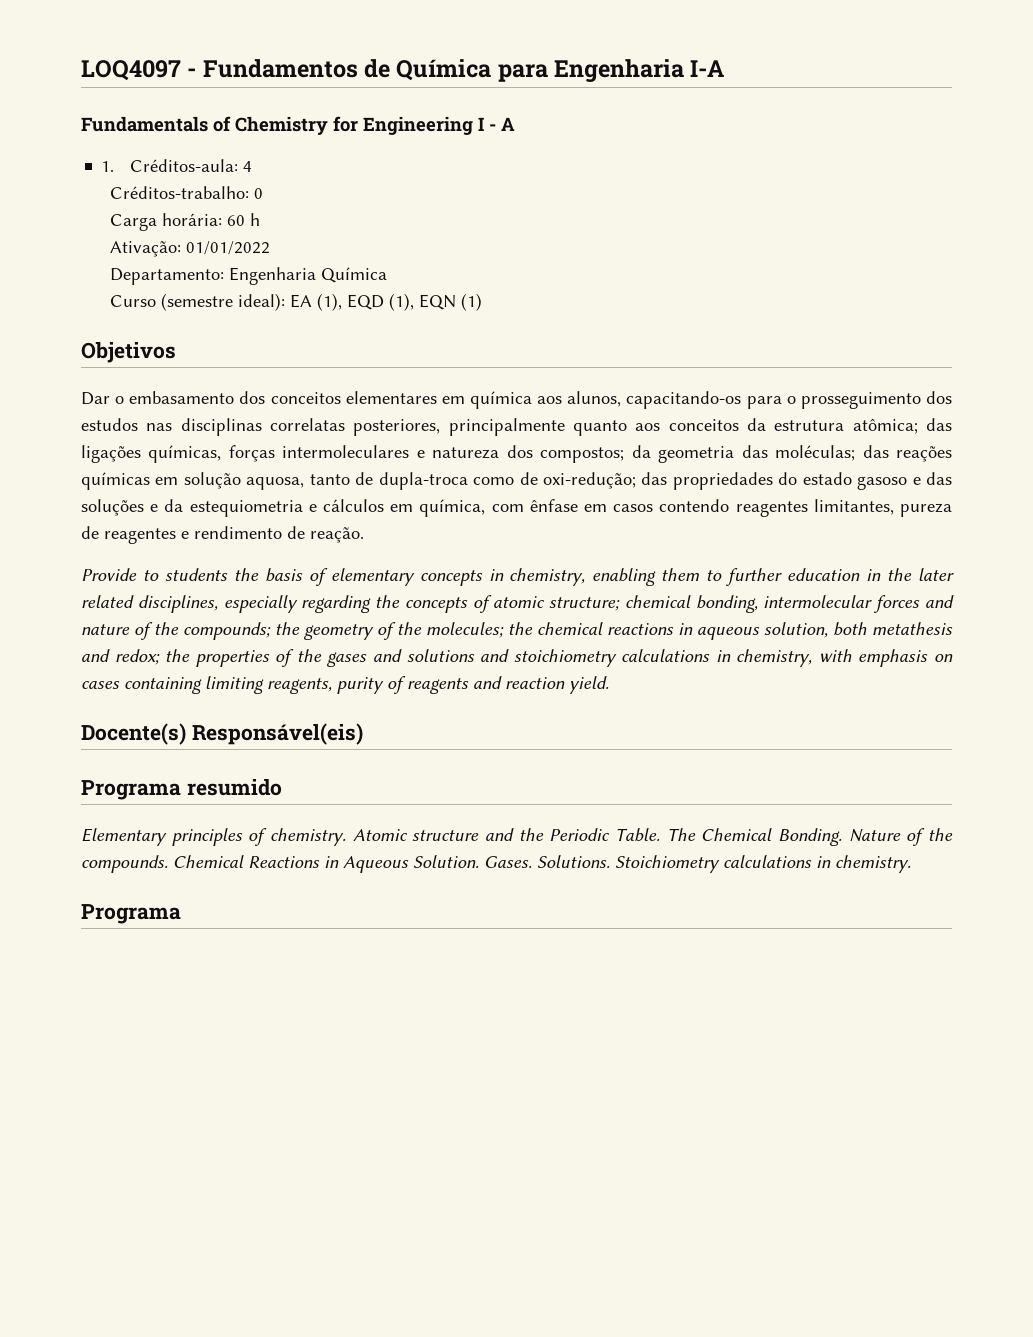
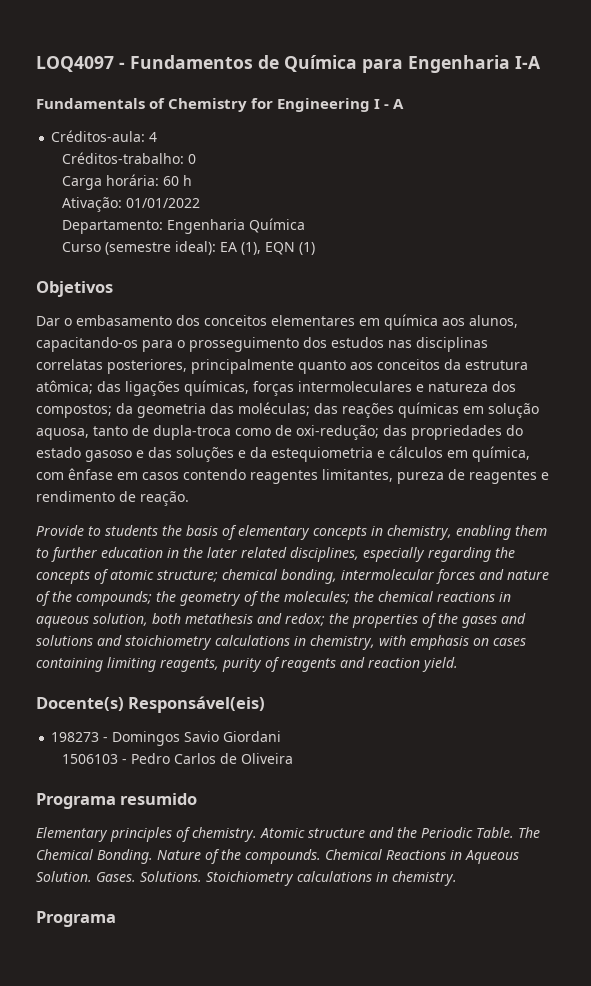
[101,161,115,172] 1. -> (405, 104) none
[346,293,414,311] EQD (1), -> (261, 248) none
(363, 734) none -> [51,731,282,746] [61,753,293,764] // 198273 - Domingos Savio Giordani // 1506103 - Pedro Carlos de Oliveira

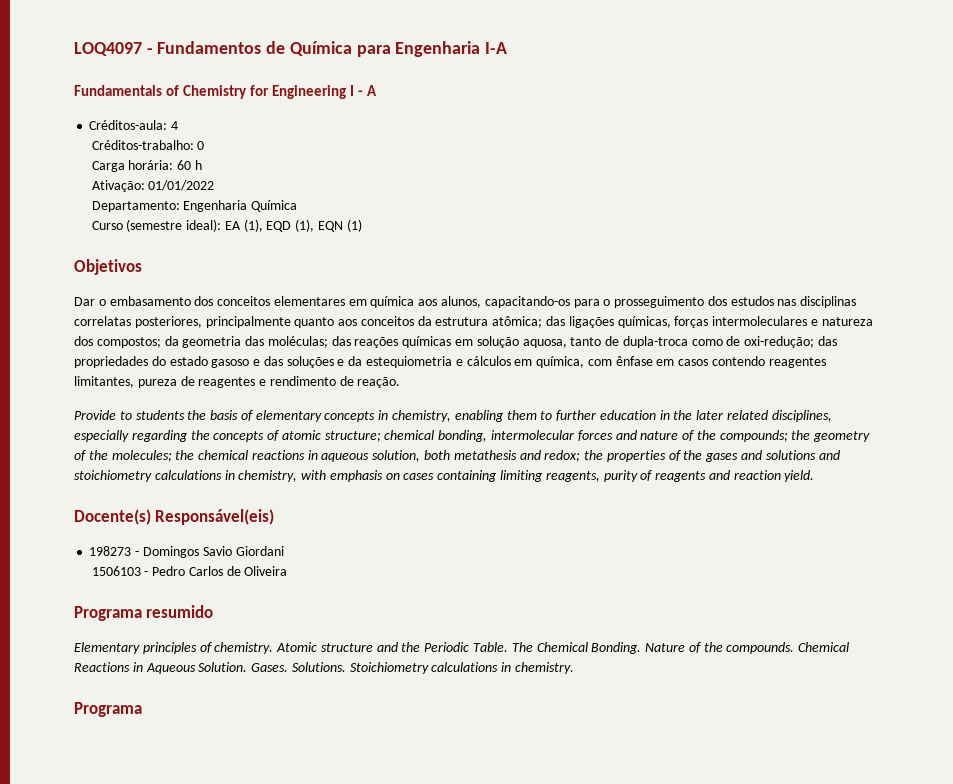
(261, 248) none -> [266,219,315,232] EQD (1),

